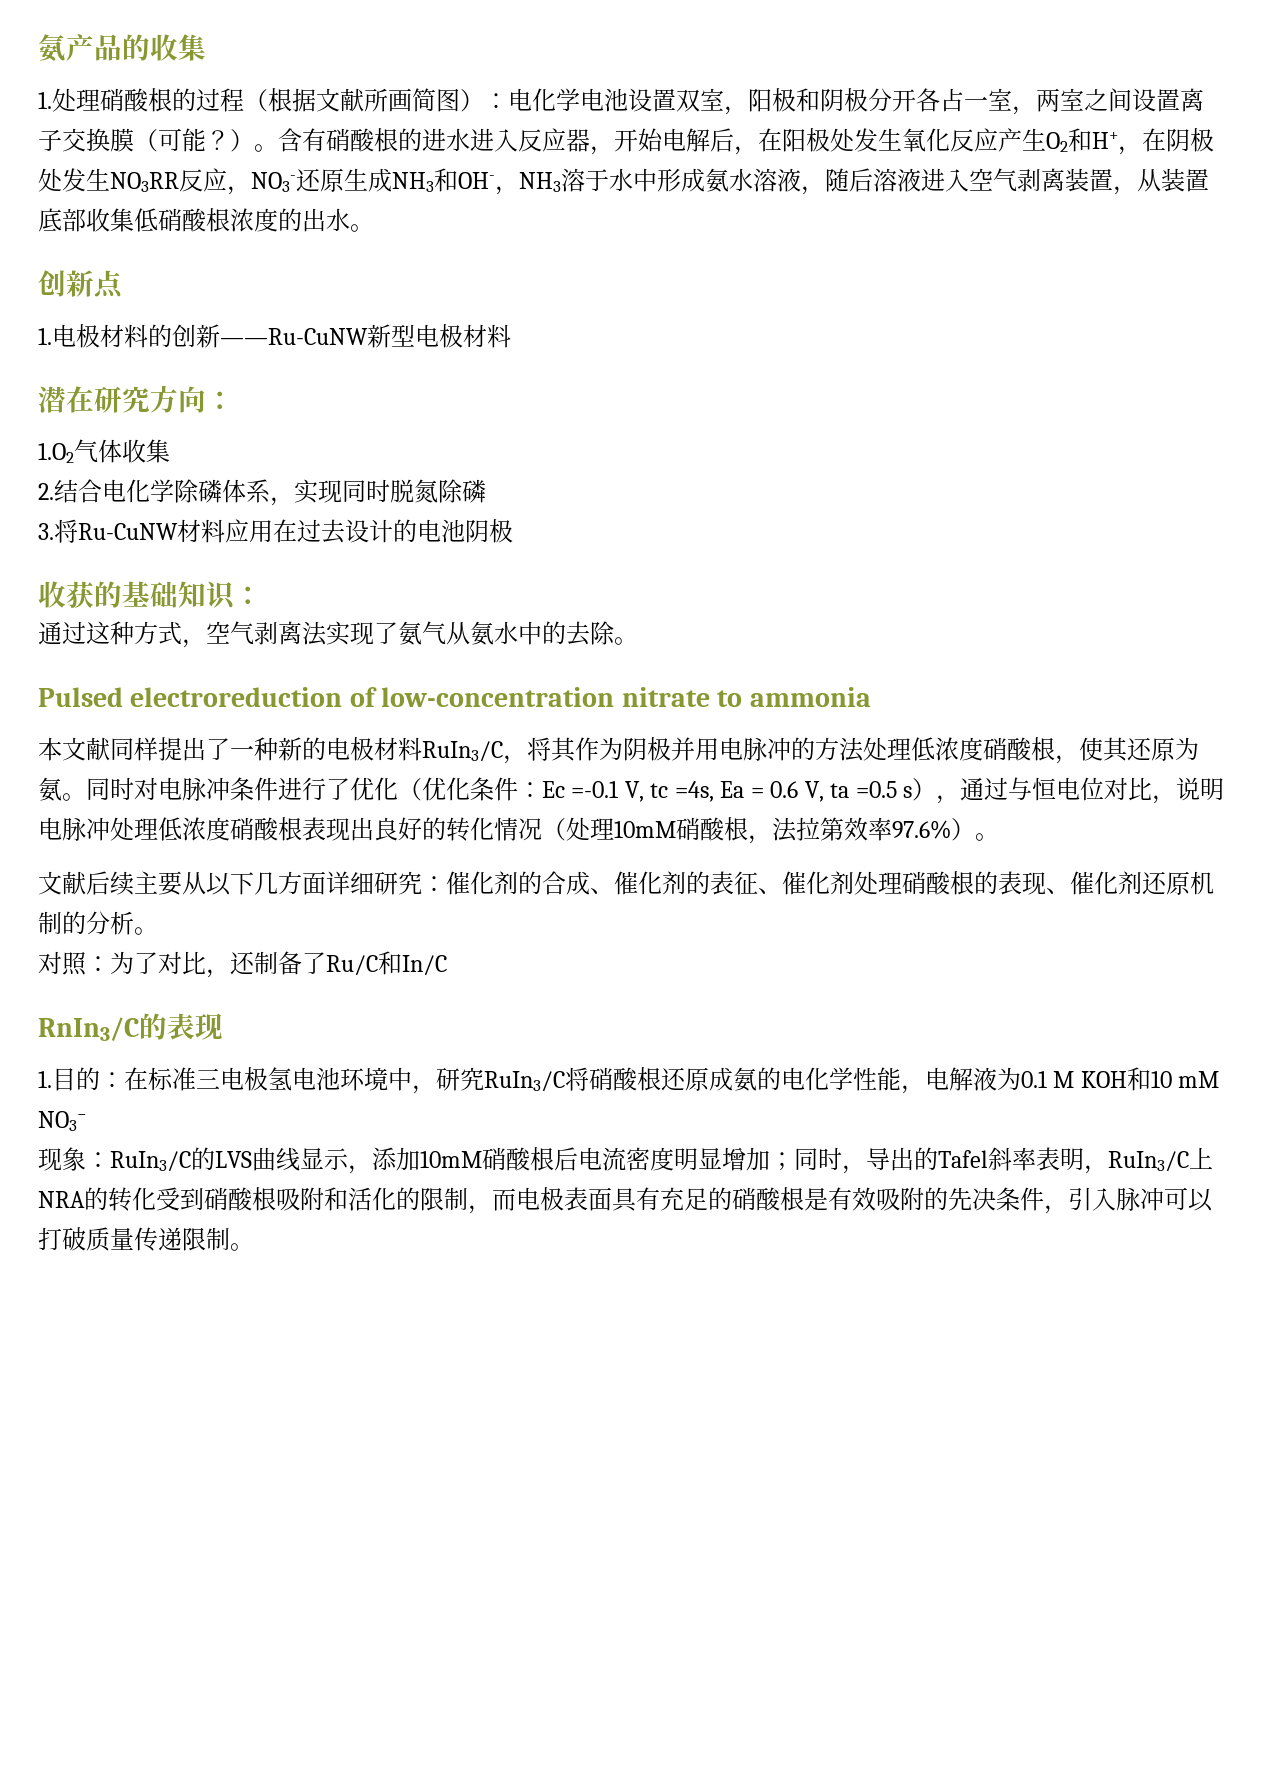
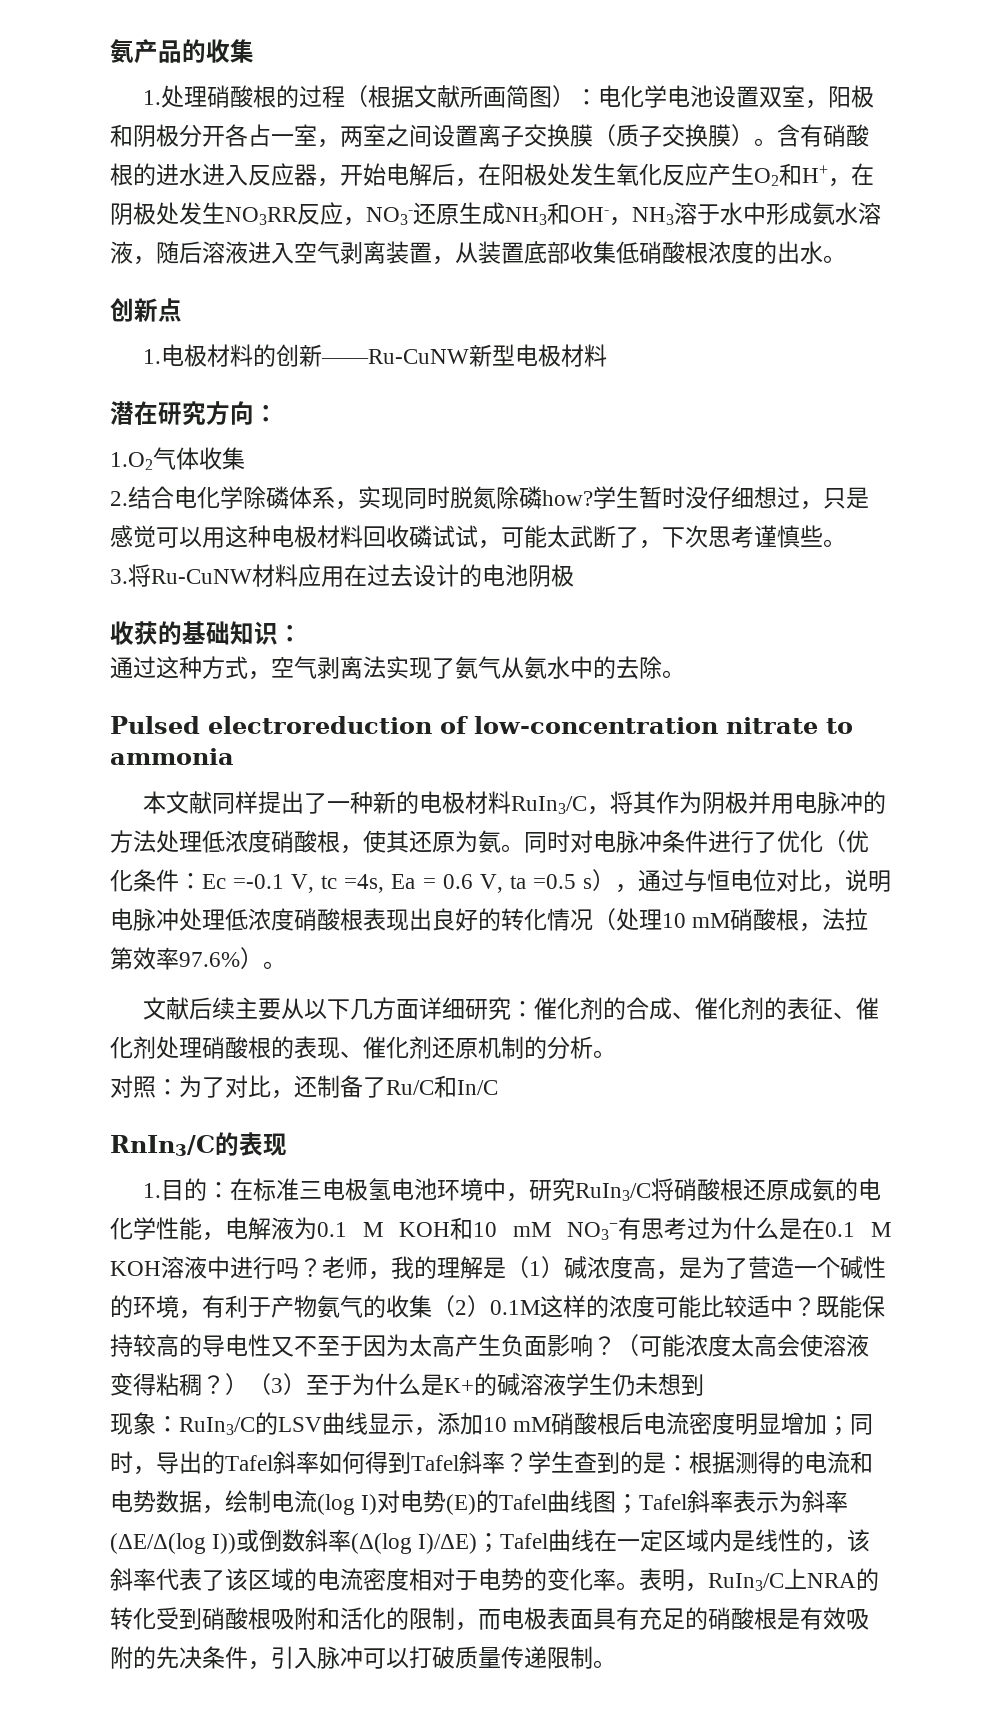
[158,128,230,152] 可能？ -> [616,124,731,147] 质子交换膜
(486, 491) none -> [542,486,869,510] [110,525,846,549] how?学生暂时没仔细想过，只是感觉可以用这种电极材料回收磷试试，可能太武断了，下次思考谨慎些。
[614,821,676,838] 10mM -> [662,913,731,928] 10 mM
(86, 1121) none -> [618,1217,891,1240] [110,1256,886,1280] [110,1295,885,1319] [110,1334,869,1357] [110,1373,704,1396] 有思考过为什么是在0.1 M KOH溶液中进行吗？老师，我的理解是（1）碱浓度高，是为了营造一个碱性的环境，有利于产物氨气的收集（2）0.1M这样的浓度可能比较适中？既能保持较高的导电性又不至于因为太高产生负面影响？（可能浓度太高会使溶液变得粘稠？）（3）至于为什么是K+的碱溶液学生仍未想到
[215,1151,252,1168] LVS -> [278,1417,322,1432] LSV
[420,1151,482,1168] 10mM -> [483,1417,552,1432] 10 mM
(1036, 1159) none -> [319,1451,873,1474] [110,1490,849,1515] [110,1529,871,1554] [110,1568,639,1591] 如何得到Tafel斜率？学生查到的是：根据测得的电流和电势数据，绘制电流(log I)对电势(E)的Tafel曲线图；Tafel斜率表示为斜率(ΔE/Δ(log I))或倒数斜率(Δ(log I)/ΔE)；Tafel曲线在一定区域内是线性的，该斜率代表了该区域的电流密度相对于电势的变化率。

